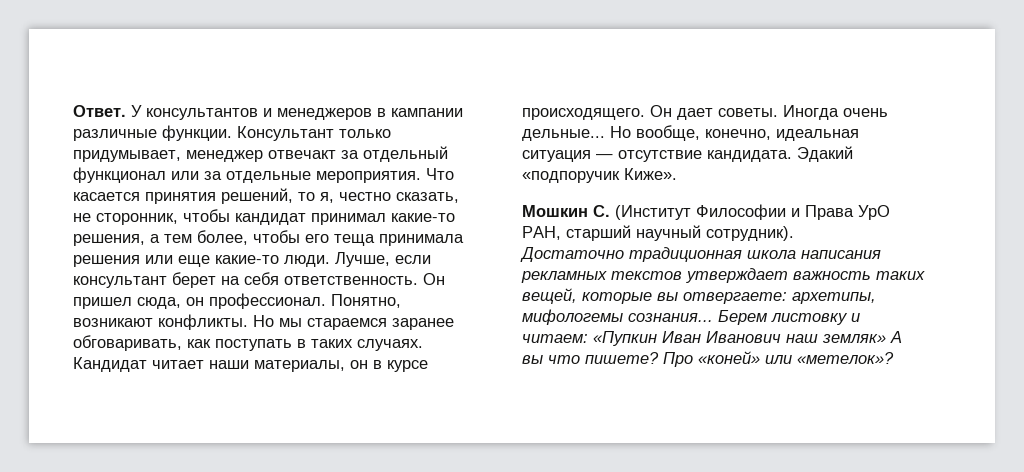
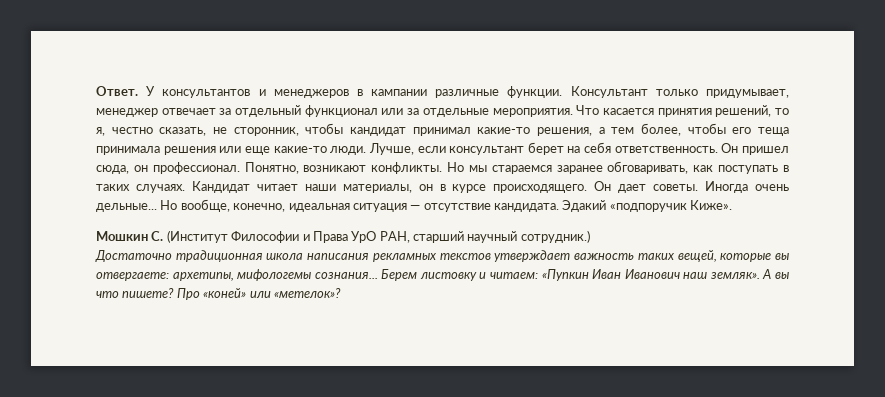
[268,150,336,159] отвечакт -> [161,108,216,115] отвечает
[706,226,794,241] сотрудник). -> [520,230,590,243] сотрудник.)
[822,334,886,343] земляк» -> [709,272,760,279] земляк».

